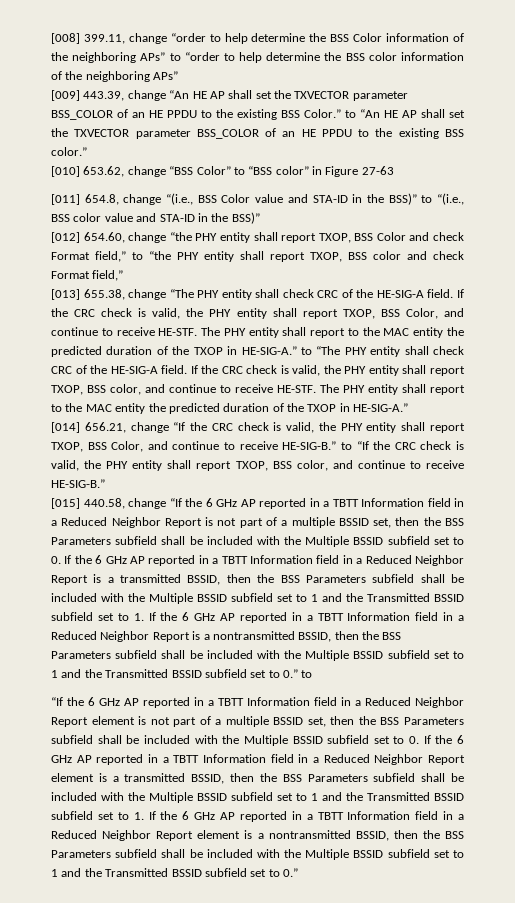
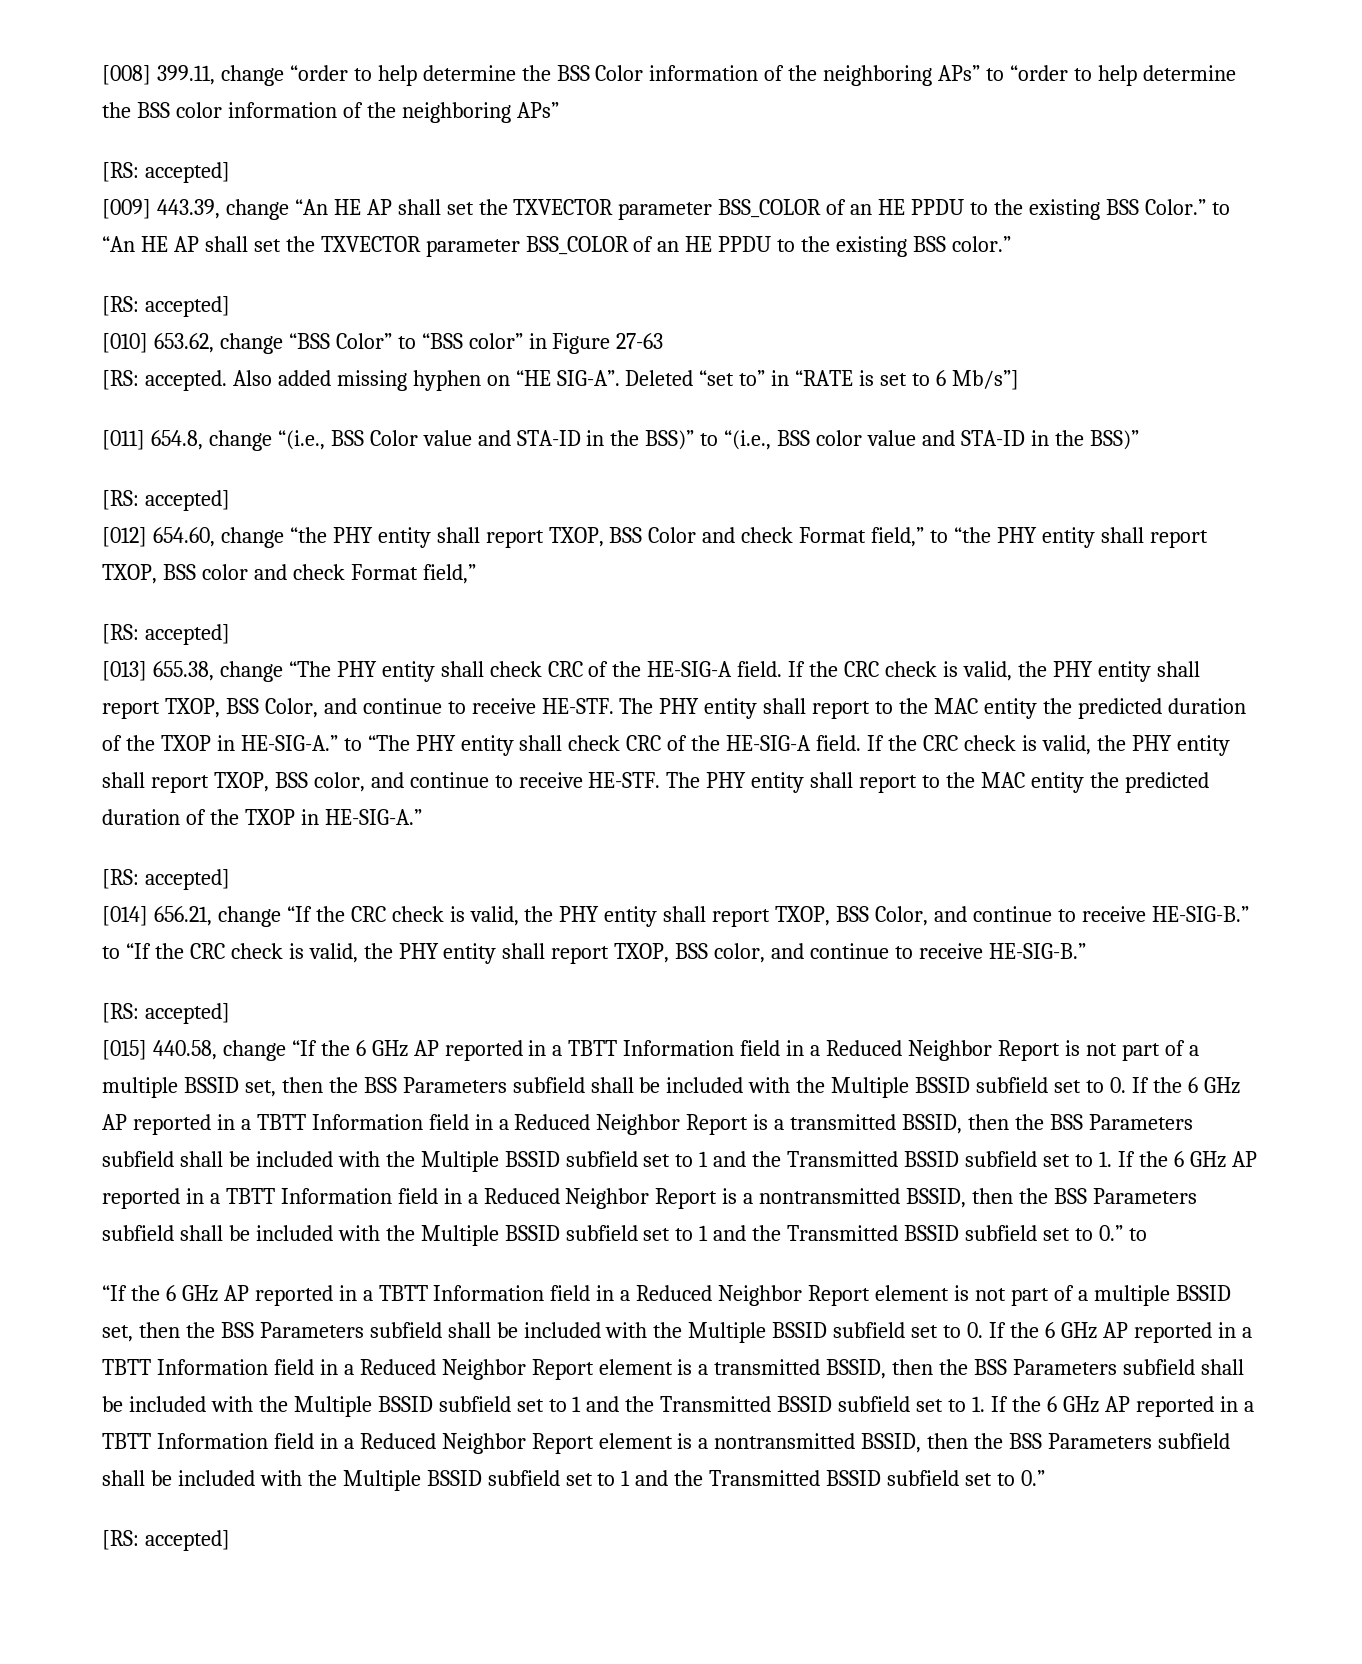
(179, 75) none -> [102,162,230,183] // [RS: accepted]
(87, 151) none -> [102,296,230,317] // [RS: accepted]
(394, 170) none -> [102,370,1019,391] // [RS: accepted. Also added missing hyphen on “HE SIG-A”. Deleted “set to” in “RATE is set to 6 Mb/s”]
(260, 218) none -> [102,490,230,511] // [RS: accepted]
(124, 275) none -> [102,624,230,645] // [RS: accepted]
(409, 407) none -> [102,869,230,890] // [RS: accepted]
(105, 483) none -> [102,1003,230,1024] // [RS: accepted]
(298, 872) none -> [102,1530,230,1551] // [RS: accepted]

